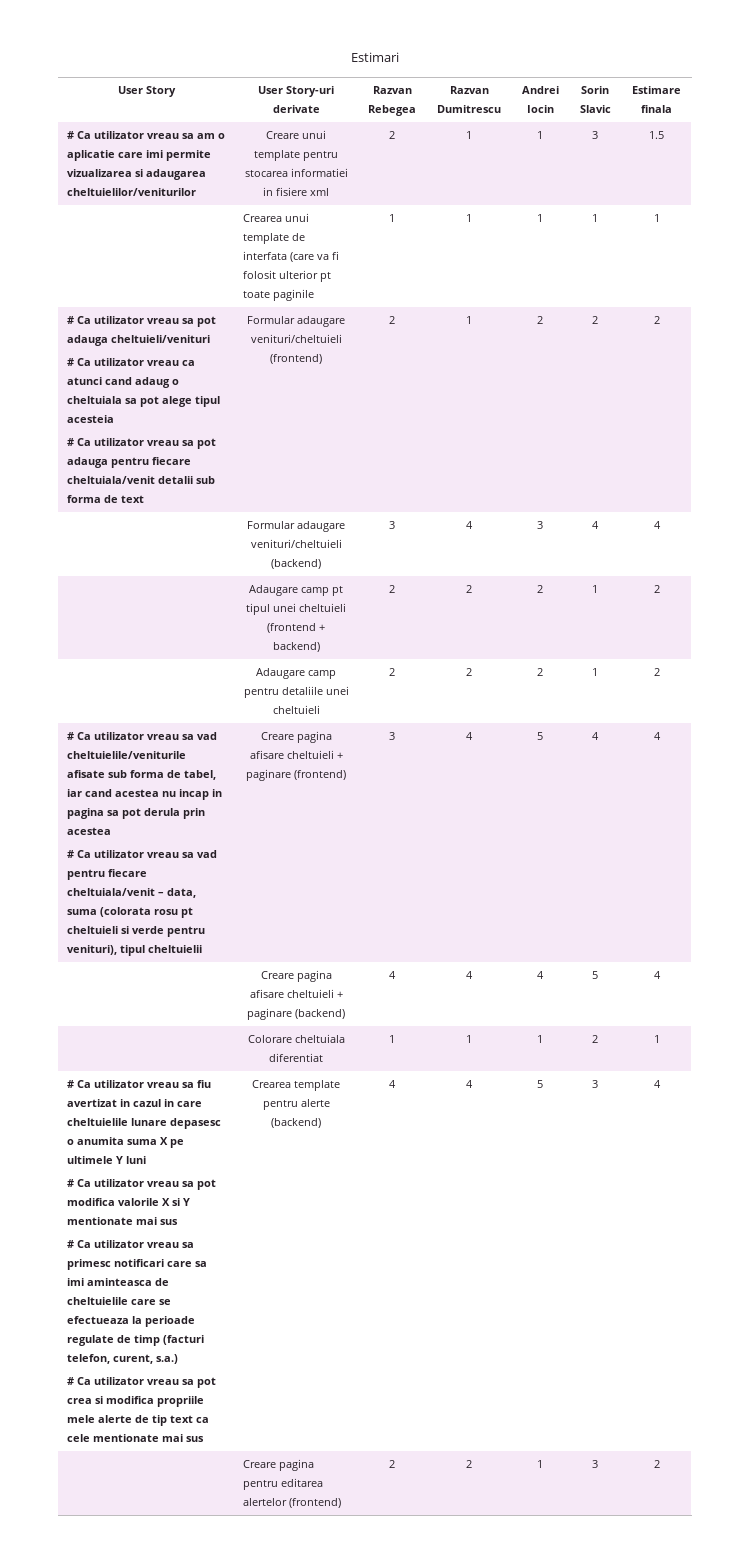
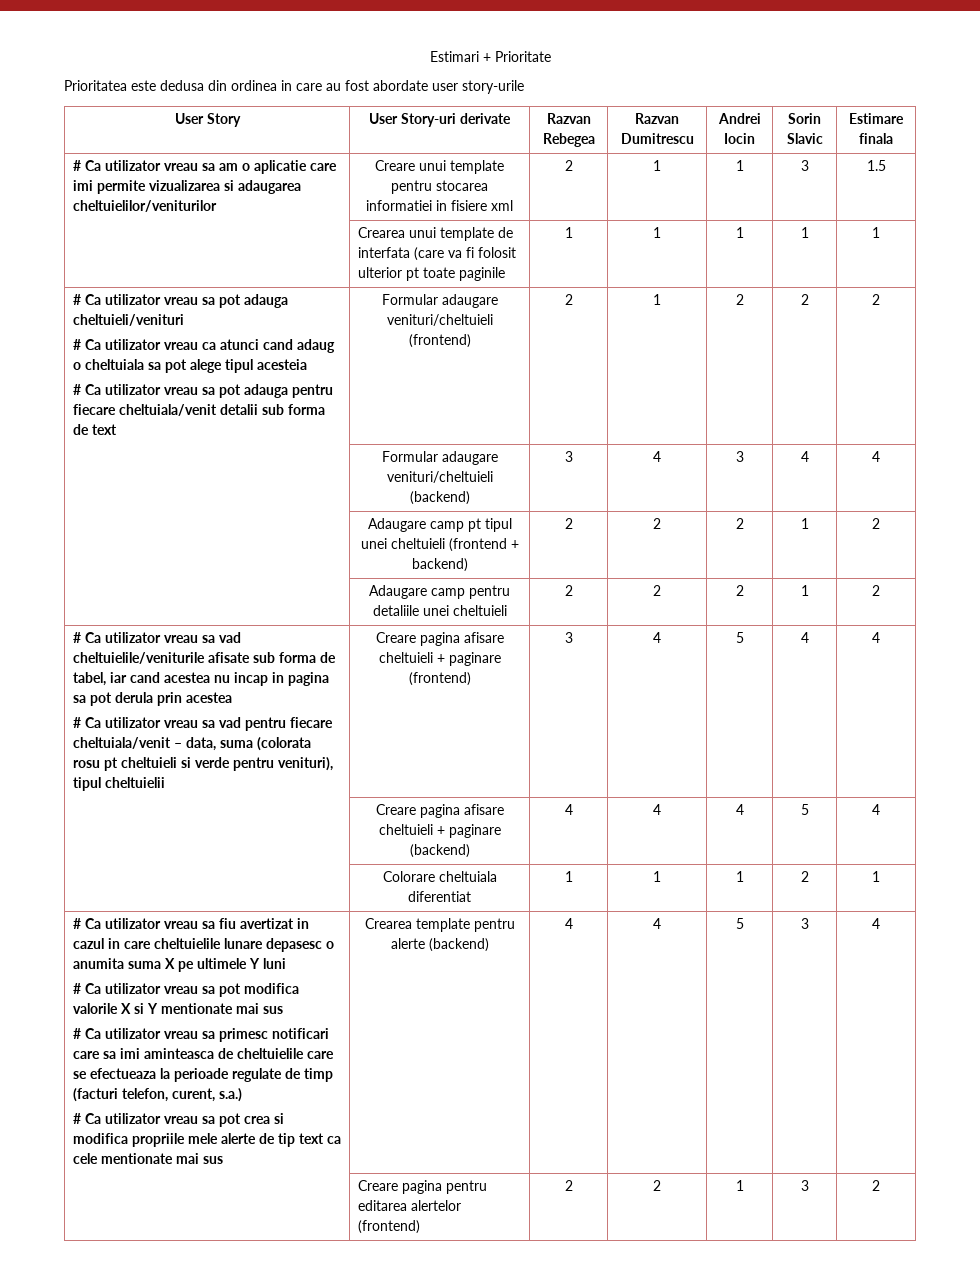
(399, 57) none -> [482,51,551,62] [64,80,524,94] + Prioritate // Prioritatea este dedusa din ordinea in care au fost abordate user story-urile

